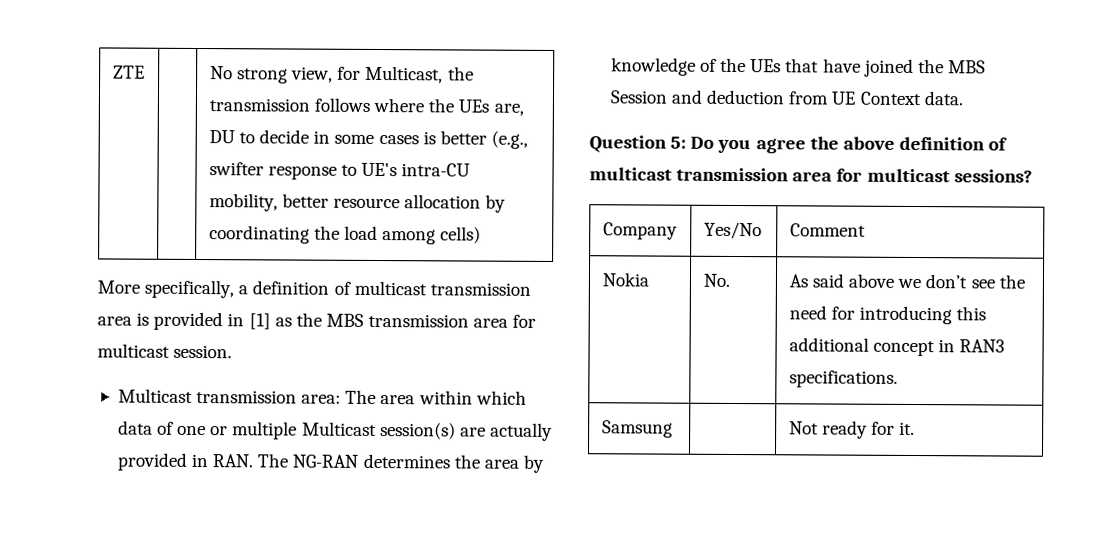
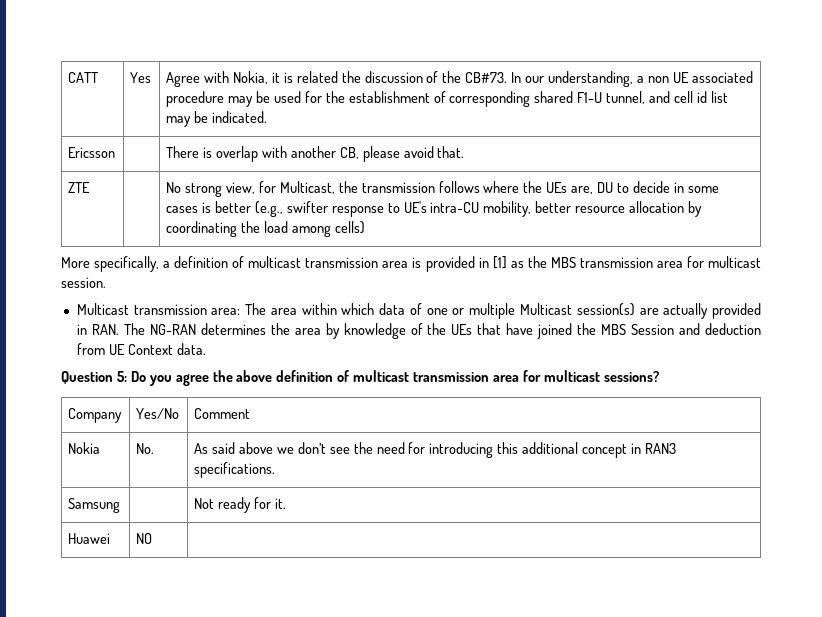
(112, 72) none -> [68,72,99,83] [130,72,152,83] [166,71,753,87] [166,91,728,107] [166,111,267,127] [68,147,116,158] [166,146,465,162] CATT | Yes | Agree with Nokia, it is related the discussion of the CB#73. In our understanding, a non UE associated procedure may be used for the establishment of corresponding shared F1-U tunnel, and cell id list may be indicated. // Ericsson | | There is overlap with another CB, please avoid that. //
(916, 428) none -> [68,533,111,544] [136,533,153,544] // Huawei | NO |

